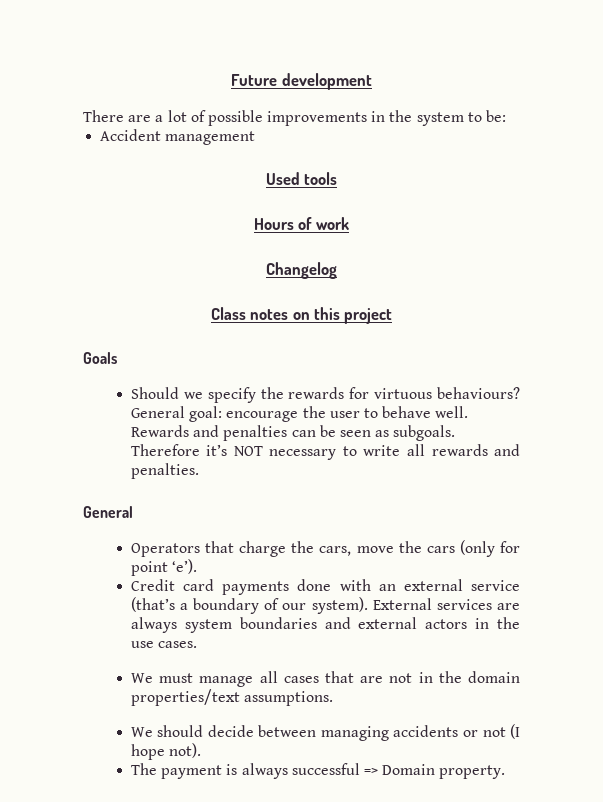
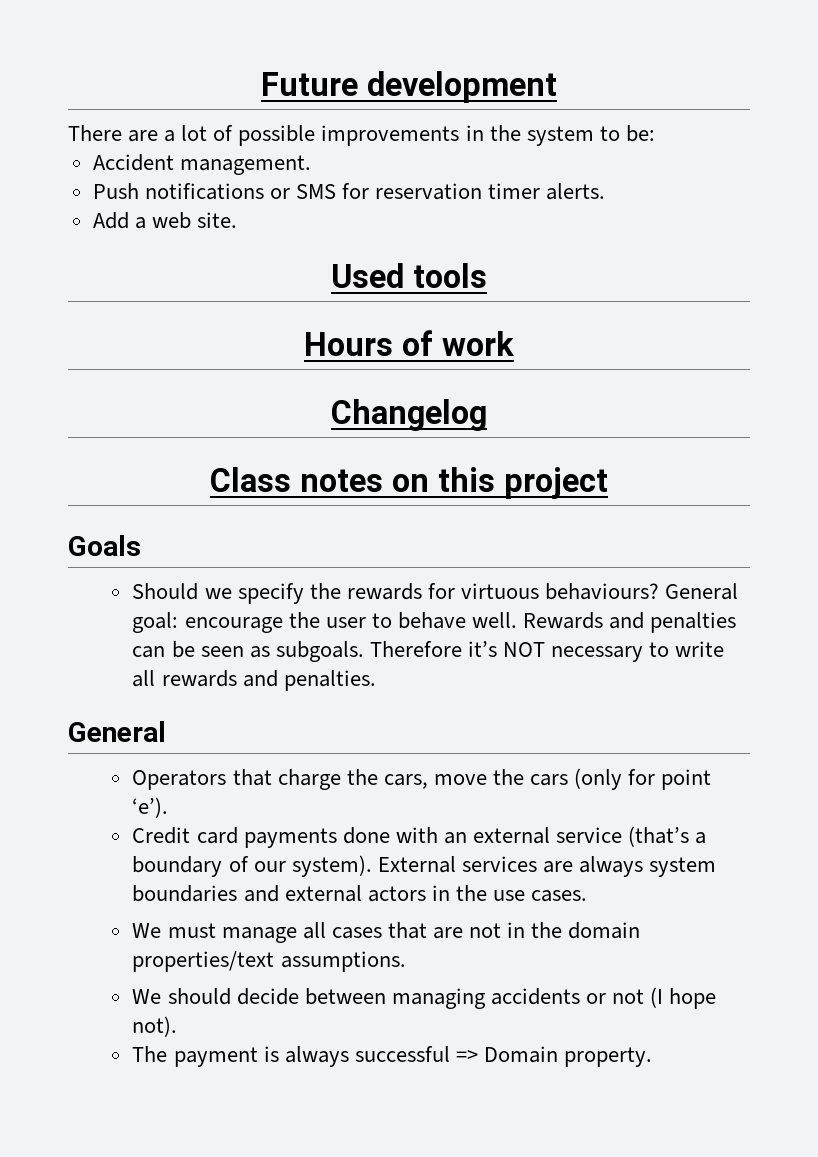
[165,131,256,145] management -> [179,155,311,175] [92,183,606,200] [92,212,237,229] management. // Push notifications or SMS for reservation timer alerts. // Add a web site.

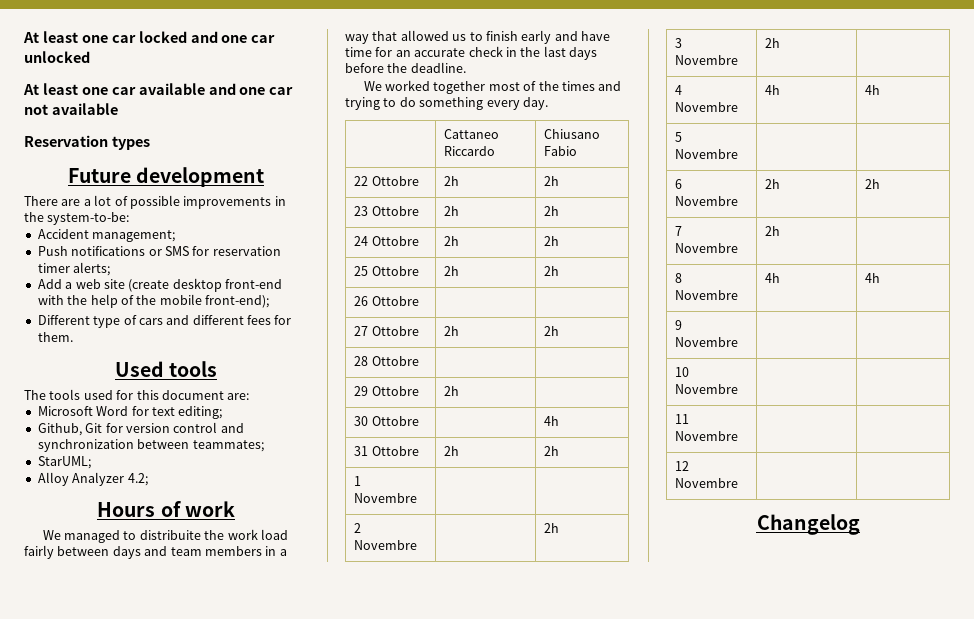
(261, 84) none -> [23,31,276,43] [24,51,90,63] [23,83,294,95] [24,103,118,115] [24,135,150,150] At least one car locked and one car unlocked // At least one car available and one car not available // Reservation types //
[526,125,655,146] system to be: -> [47,212,130,225] system-to-be:
[179,155,311,175] management. -> [92,230,176,242] management;
[546,183,606,200] alerts. -> [73,262,111,276] alerts;
[196,212,237,228] [331,263,487,288] [304,330,514,356] [331,399,487,431] [210,467,608,499] [68,535,141,556] [132,583,739,604] [132,612,737,633] [132,641,725,662] [132,670,376,691] [68,721,166,742] [132,768,712,790] [132,797,169,818] [132,826,707,848] [132,855,717,877] [132,885,587,902] [132,922,641,943] [132,951,406,972] [132,987,717,1009] [132,1016,178,1037] [132,1046,652,1067] site. // Used tools // Hours of work // Changelog // Class notes on this project // Goals // Should we specify the rewards for virtuous behaviours? General goal: encourage the user to behave well. Rewards and penalties can be seen as subgoals. Therefore it’s NOT necessary to write all rewards and penalties. // General // Operators that charge the cars, move the cars (only for point ‘e’). // Credit card payments done with an external service (that’s a boundary of our system). External services are always system boundaries and external actors in the use cases. // We must manage all cases that are not in the domain properties/text assumptions. // We should decide between managing accidents or not (I hope not). // The payment is always successful => Domain property. -> [103,278,282,292] [37,294,269,308] [37,315,292,328] [37,332,73,342] [114,361,218,377] [24,389,250,400] [37,406,223,419] [37,422,244,436] [37,439,264,452] [37,456,91,469] [37,472,148,486] [97,501,235,517] [42,529,288,543] [24,545,287,559] [345,30,610,44] [345,46,597,60] [345,62,466,73] [363,80,622,94] [345,97,548,110] [444,129,500,139] [444,146,496,156] [544,129,601,139] [544,146,578,156] [354,176,419,186] [444,176,460,186] [544,176,560,186] [354,206,419,216] [444,206,460,216] [544,206,560,216] [354,236,419,246] [444,236,460,246] [544,236,560,246] [354,266,419,276] [444,266,460,276] [544,266,560,276] [354,296,419,306] [354,326,419,336] [444,326,460,336] [544,326,560,336] [354,356,419,366] [354,386,419,396] [444,386,460,396] [354,416,419,426] [544,416,560,426] [354,446,419,456] [444,446,460,456] [544,446,560,456] [354,476,362,486] [354,493,418,503] [354,523,362,533] [354,540,418,550] [544,523,560,533] [675,38,683,48] [675,55,739,65] [765,38,781,48] [675,85,683,95] [675,102,739,112] [765,85,781,95] [865,85,881,95] [675,132,683,142] [675,149,739,159] [675,179,683,189] [675,196,739,206] [765,179,781,189] [865,179,881,189] [675,226,683,236] [675,243,739,253] [765,226,781,236] [675,273,683,283] [675,290,739,300] [765,273,781,283] [865,273,881,283] [675,320,683,330] [675,337,739,347] [675,367,690,377] [675,384,739,394] [675,414,690,424] [675,431,739,441] [675,461,690,471] [675,478,739,488] [756,514,860,535] site (create desktop front-end with the help of the mobile front-end); // Different type of cars and different fees for them. // Used tools // The tools used for this document are: // Microsoft Word for text editing; // Github, Git for version control and synchronization between teammates; // StarUML; // Alloy Analyzer 4.2; // Hours of work // We managed to distribuite the work load fairly between days and team members in a way that allowed us to finish early and have time for an accurate check in the last days before the deadline. // We worked together most of the times and trying to do something every day. // | Cattaneo Riccardo | Chiusano Fabio // 22 Ottobre | 2h | 2h // 23 Ottobre | 2h | 2h // 24 Ottobre | 2h | 2h // 25 Ottobre | 2h | 2h // 26 Ottobre | | // 27 Ottobre | 2h | 2h // 28 Ottobre | | // 29 Ottobre | 2h | // 30 Ottobre | | 4h // 31 Ottobre | 2h | 2h // 1 Novembre | | // 2 Novembre | | 2h // 3 Novembre | 2h | // 4 Novembre | 4h | 4h // 5 Novembre | | // 6 Novembre | 2h | 2h // 7 Novembre | 2h | // 8 Novembre | 4h | 4h // 9 Novembre | | // 10 Novembre | | // 11 Novembre | | // 12 Novembre | | // Changelog

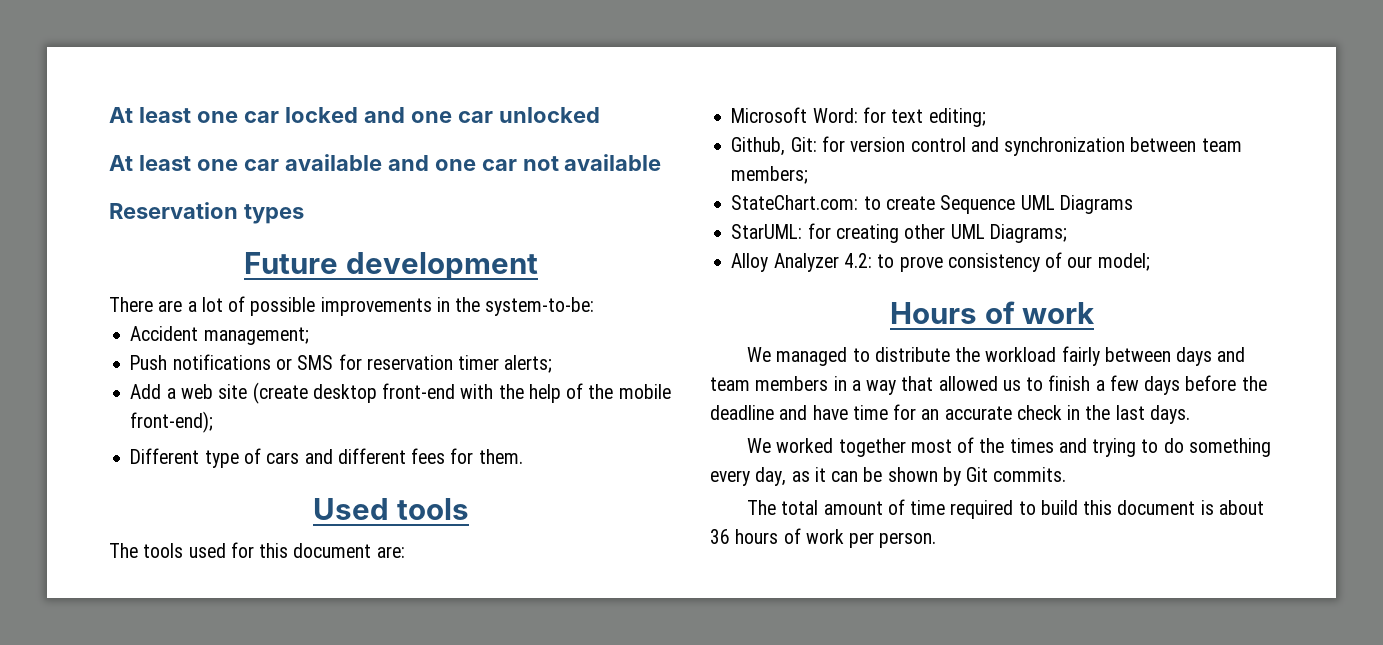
[96,406,129,416] Word -> [812,108,858,123] Word:
[85,423,103,433] Git -> [790,137,817,152] Git:
[192,440,264,452] [37,456,91,469] [37,472,148,486] teammates; // StarUML; // Alloy Analyzer 4.2; -> [1201,138,1242,152] [731,166,809,184] [731,195,1133,214] [731,223,1067,243] [731,252,1150,272] team members; // StateChart.com: to create Sequence UML Diagrams // StarUML: for creating other UML Diagrams; // Alloy Analyzer 4.2: to prove consistency of our model;
[139,529,288,540] distribuite the work load -> [874,347,1057,362] distribute the workload
[521,30,552,44] early -> [1095,375,1267,395] [710,405,774,420] a few days before the deadline
[569,47,597,60] [345,62,466,73] days before the deadline. -> [1149,405,1190,424] days.
[522,97,548,110] [444,129,500,139] [444,146,496,156] [544,129,601,139] [544,146,578,156] [354,176,419,186] [444,176,460,186] [544,176,560,186] [354,206,419,216] [444,206,460,216] [544,206,560,216] [354,236,419,246] [444,236,460,246] [544,236,560,246] [354,266,419,276] [444,266,460,276] [544,266,560,276] [354,296,419,306] [354,326,419,336] [444,326,460,336] [544,326,560,336] [354,356,419,366] [354,386,419,396] [444,386,460,396] [354,416,419,426] [544,416,560,426] [354,446,419,456] [444,446,460,456] [544,446,560,456] [354,476,362,486] [354,493,418,503] [354,523,362,533] [354,540,418,550] [544,523,560,533] [675,38,683,48] [675,55,739,65] [765,38,781,48] [675,85,683,95] [675,102,739,112] [765,85,781,95] [865,85,881,95] [675,132,683,142] [675,149,739,159] [675,179,683,189] [675,196,739,206] [765,179,781,189] [865,179,881,189] [675,226,683,236] [675,243,739,253] [765,226,781,236] [675,273,683,283] [675,290,739,300] [765,273,781,283] [865,273,881,283] [675,320,683,330] [675,337,739,347] [675,367,690,377] [675,384,739,394] [675,414,690,424] [675,431,739,441] [675,461,690,471] [675,478,739,488] [756,514,860,535] day. // | Cattaneo Riccardo | Chiusano Fabio // 22 Ottobre | 2h | 2h // 23 Ottobre | 2h | 2h // 24 Ottobre | 2h | 2h // 25 Ottobre | 2h | 2h // 26 Ottobre | | // 27 Ottobre | 2h | 2h // 28 Ottobre | | // 29 Ottobre | 2h | // 30 Ottobre | | 4h // 31 Ottobre | 2h | 2h // 1 Novembre | | // 2 Novembre | | 2h // 3 Novembre | 2h | // 4 Novembre | 4h | 4h // 5 Novembre | | // 6 Novembre | 2h | 2h // 7 Novembre | 2h | // 8 Novembre | 4h | 4h // 9 Novembre | | // 10 Novembre | | // 11 Novembre | | // 12 Novembre | | // Changelog -> [755,467,1067,486] [747,499,1264,519] [710,528,937,548] day, as it can be shown by Git commits. // The total amount of time required to build this document is about 36 hours of work per person.

